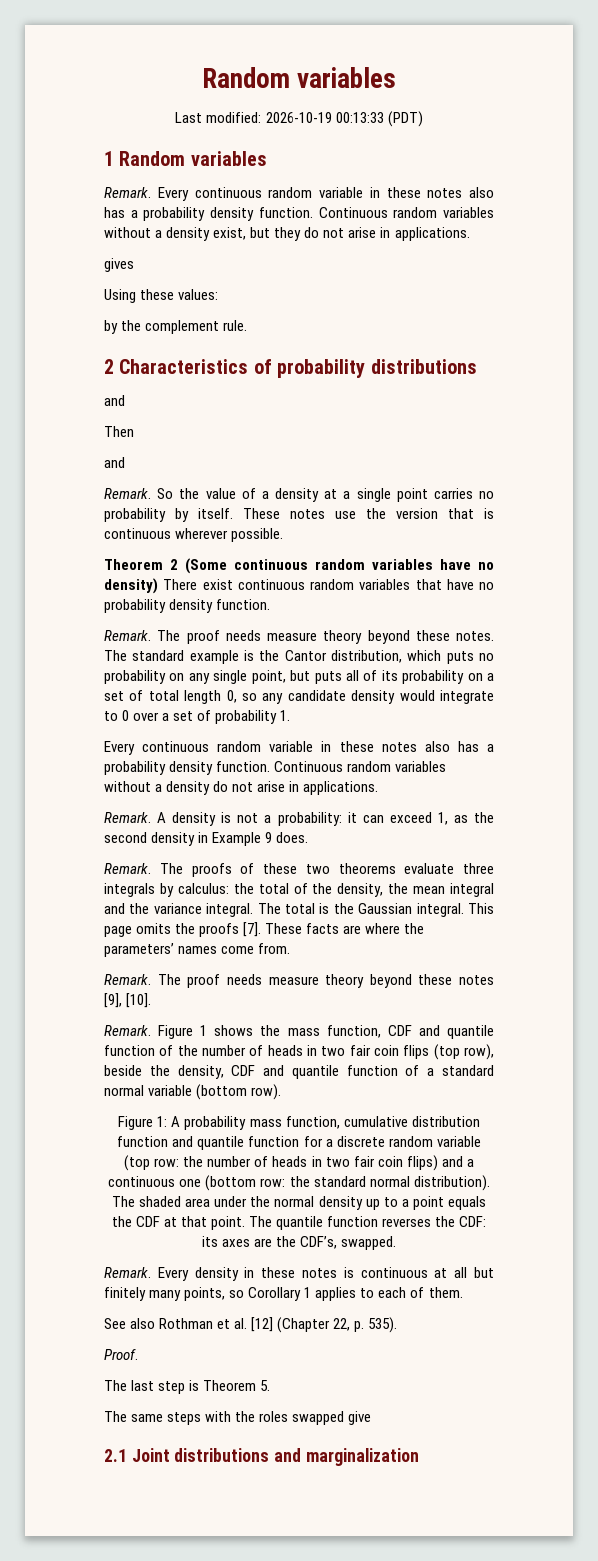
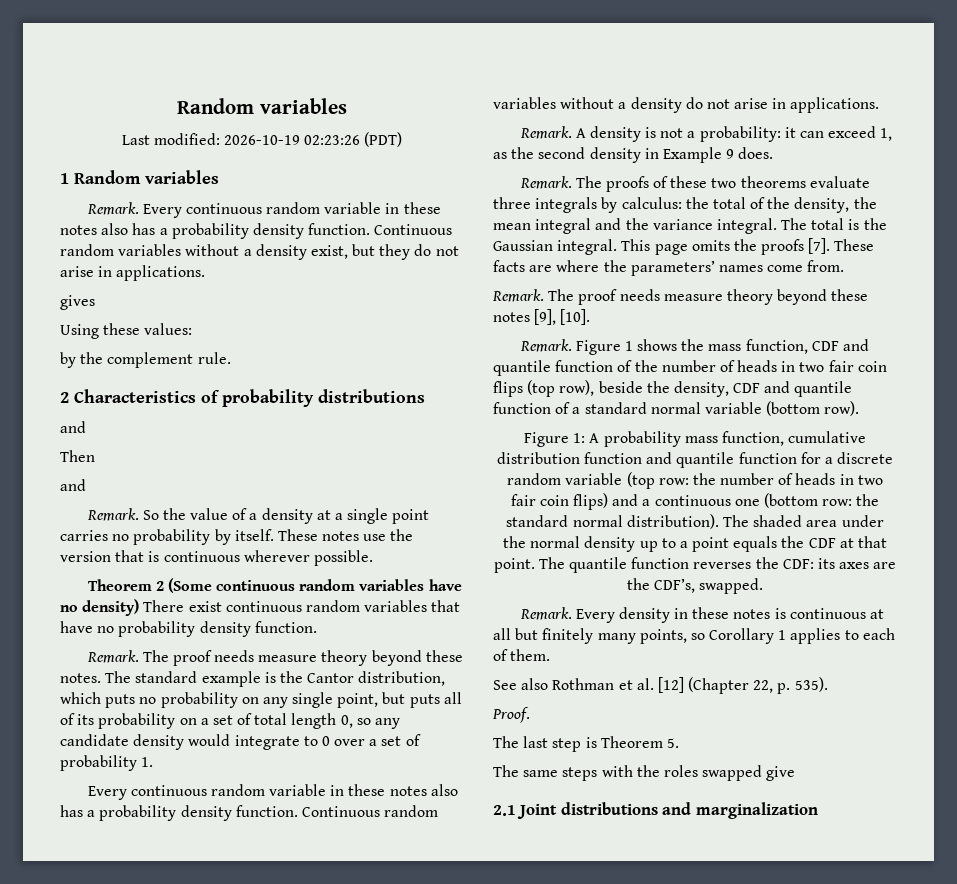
[335,112,384,123] 00:13:33 -> [304,135,361,145] 02:23:26

